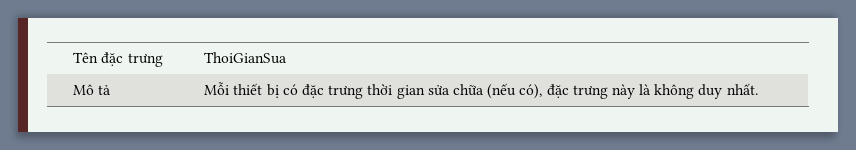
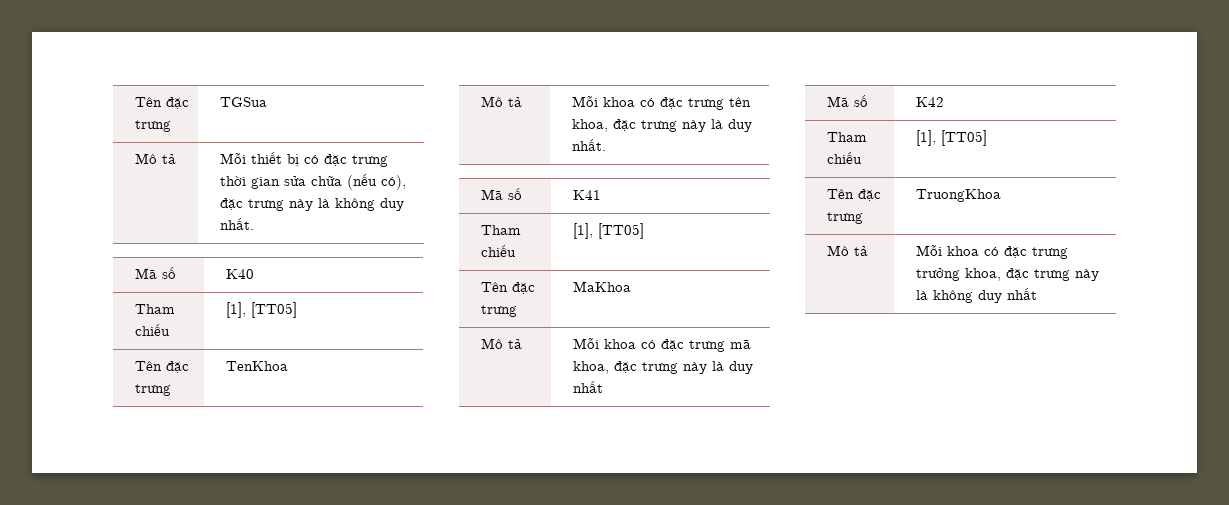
[73,52,163,67] [204,52,288,64] Tên đặc trưng | ThoiGianSua -> [134,97,189,109] [134,120,171,132] [219,97,267,107] Tên đặc trưng | TGSua
(758, 89) none -> [134,267,176,279] [225,269,254,279] [134,304,175,314] [134,324,170,336] [225,302,297,318] [134,361,189,373] [134,384,171,396] [225,361,288,371] [480,96,522,107] [571,96,751,110] [571,119,752,132] [571,139,606,151] [480,188,522,200] [572,190,601,200] [480,225,521,235] [480,245,516,257] [572,223,644,239] [480,282,535,294] [480,305,517,317] [572,281,631,292] [480,338,522,349] [572,338,751,352] [572,361,753,374] [572,381,603,393] [826,95,868,107] [915,97,944,107] [826,132,867,142] [826,152,862,164] [915,130,987,146] [826,189,881,201] [826,212,863,224] [915,189,1001,202] [826,245,868,256] [915,245,1068,259] [915,268,1099,281] [915,288,1037,303] // Mã số | K40 // Tham chiếu | [1], [TT05] // Tên đặc trưng | TenKhoa // Mô tả | Mỗi khoa có đặc trưng tên khoa, đặc trưng này là duy nhất. // Mã số | K41 // Tham chiếu | [1], [TT05] // Tên đặc trưng | MaKhoa // Mô tả | Mỗi khoa có đặc trưng mã khoa, đặc trưng này là duy nhất // Mã số | K42 // Tham chiếu | [1], [TT05] // Tên đặc trưng | TruongKhoa // Mô tả | Mỗi khoa có đặc trưng trưởng khoa, đặc trưng này là không duy nhất

